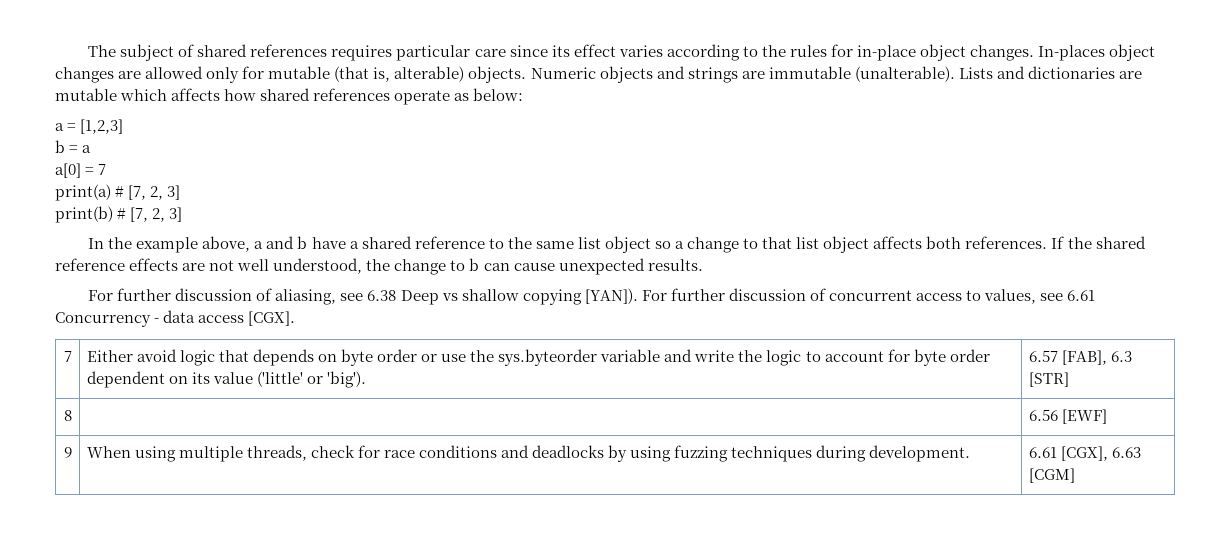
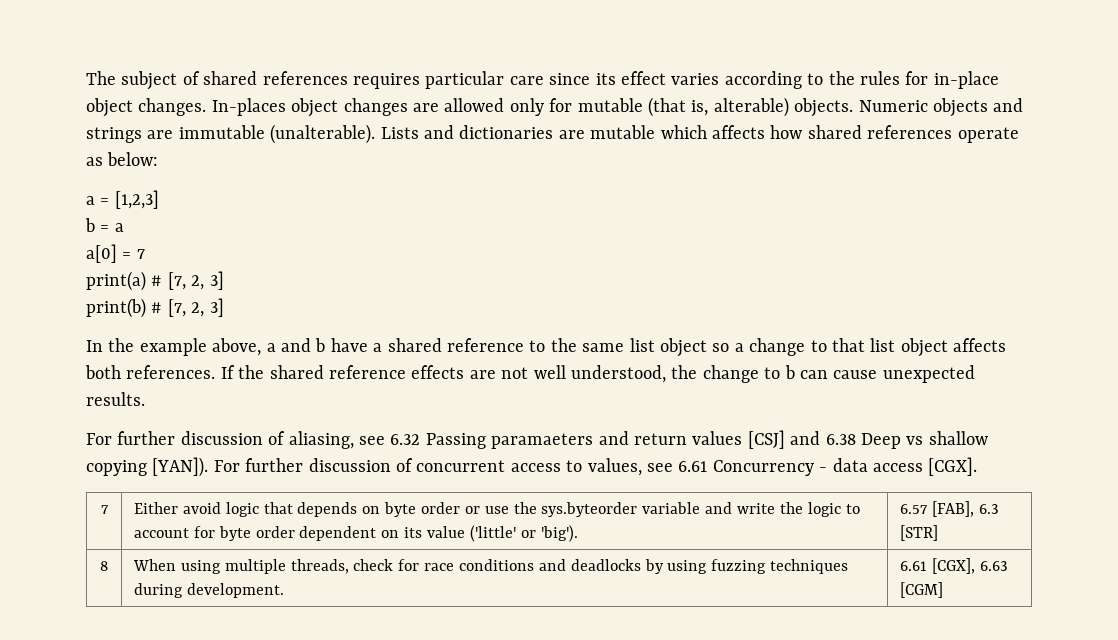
(364, 297) none -> [390,430,821,449] 6.32 Passing paramaeters and return values [CSJ] and
[1028,409,1107,424] [63,447,72,458] | 6.56 [EWF] // 9 | -> (108, 566) none

